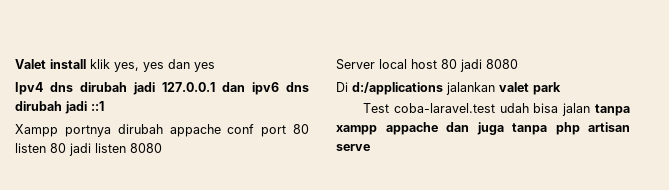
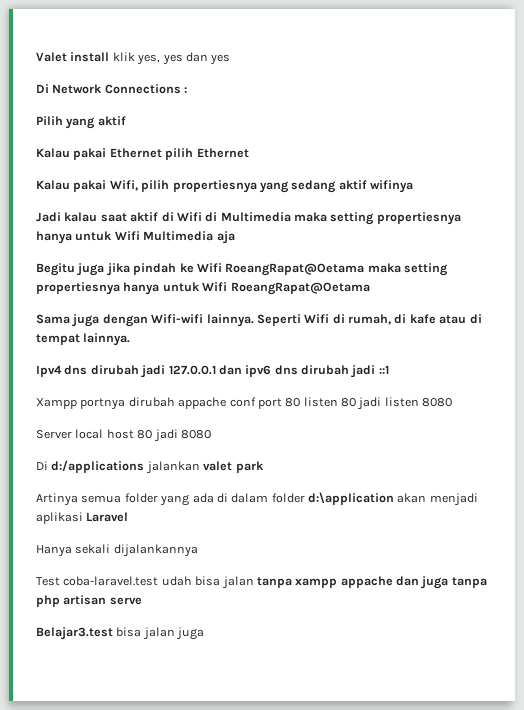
(215, 67) none -> [36,84,188,94] [36,116,126,129] [36,148,249,160] [36,180,413,193] [36,212,461,225] [36,231,235,244] [36,263,448,276] [36,282,370,295] [36,314,482,327] [36,333,131,346] // Di Network Connections : // Pilih yang aktif // Kalau pakai Ethernet pilih Ethernet // Kalau pakai Wifi, pilih propertiesnya yang sedang aktif wifinya // Jadi kalau saat aktif di Wifi di Multimedia maka setting propertiesnya hanya untuk Wifi Multimedia aja // Begitu juga jika pindah ke Wifi RoeangRapat@Oetama maka setting propertiesnya hanya untuk Wifi RoeangRapat@Oetama // Sama juga dengan Wifi-wifi lainnya. Seperti Wifi di rumah, di kafe atau di tempat lainnya.
(561, 88) none -> [36,492,478,506] [36,512,129,524] [36,544,198,557] // Artinya semua folder yang ada di dalam folder d:\application akan menjadi aplikasi Laravel // Hanya sekali dijalankannya
(370, 147) none -> [36,627,205,640] // Belajar3.test bisa jalan juga

